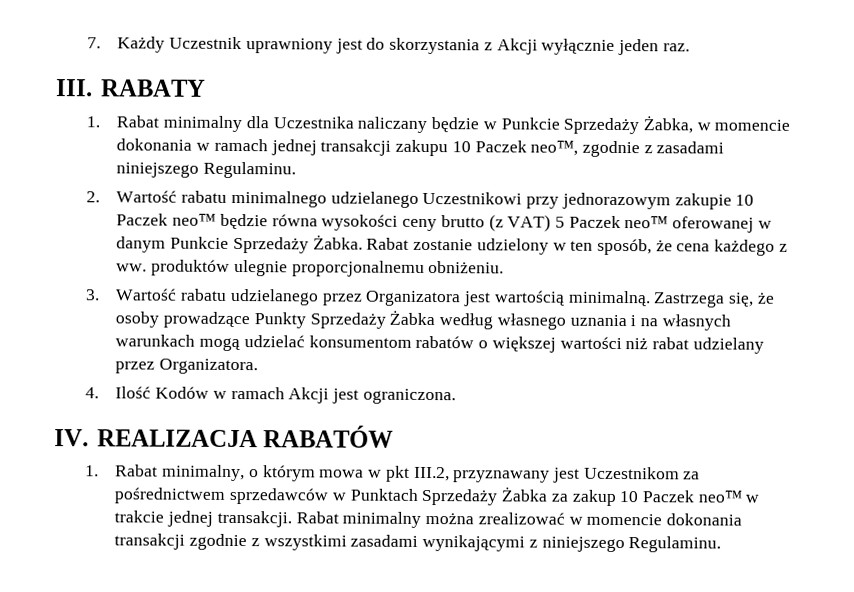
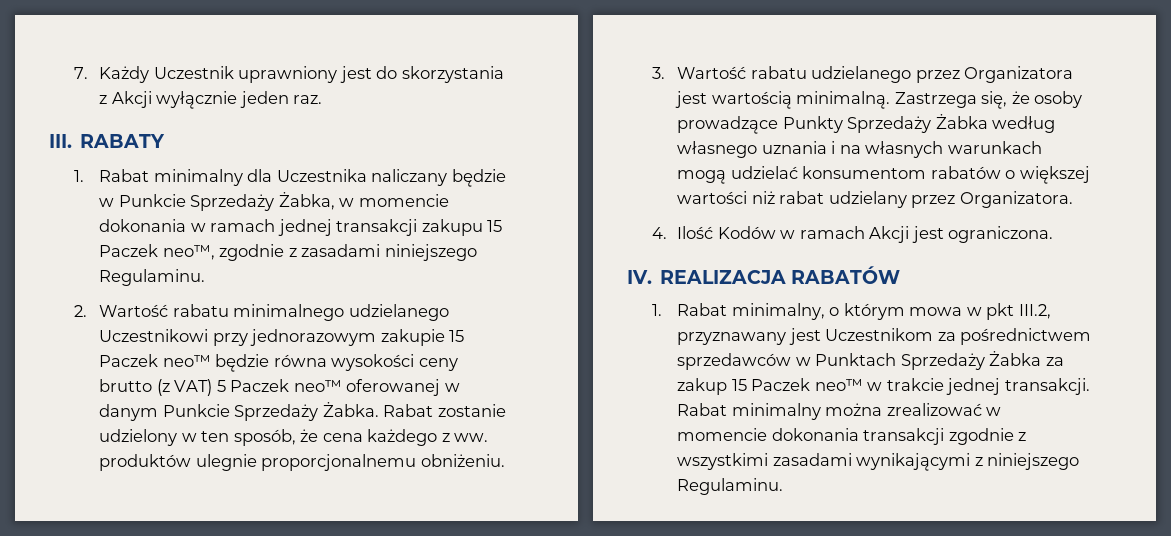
[451,141,471,153] 10 -> [487,220,503,232] 15
[735,194,755,206] 10 -> [449,330,465,342] 15
[619,491,639,503] 10 -> [731,379,747,391] 15

